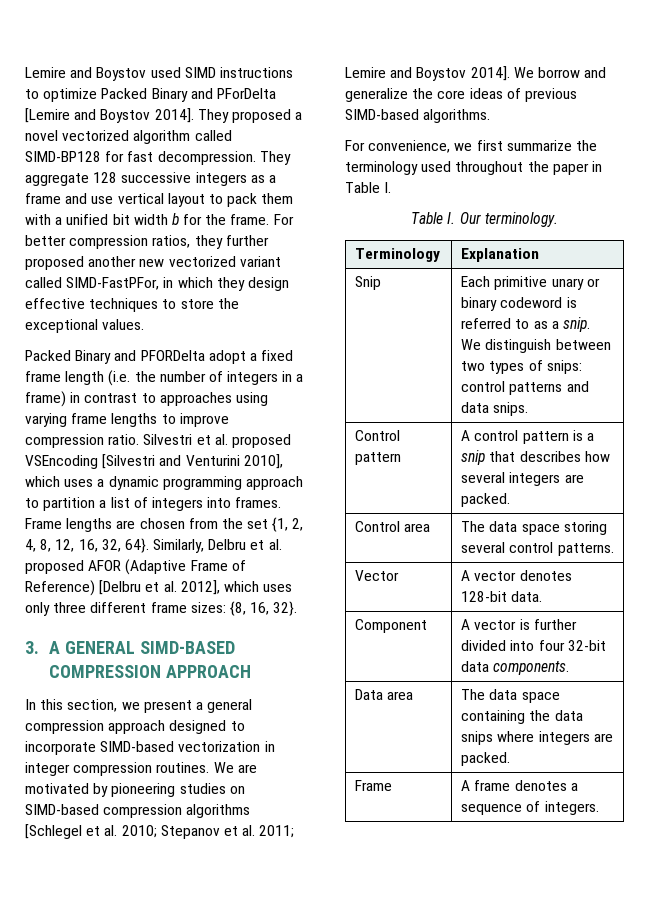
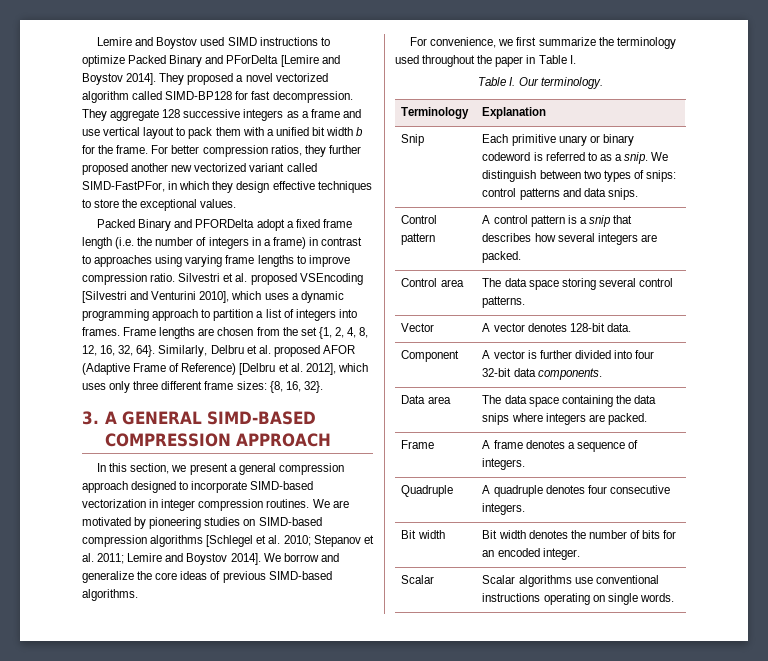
(599, 808) none -> [401,485,454,497] [482,485,670,497] [482,503,526,515] [401,530,445,539] [482,530,677,539] [482,548,580,560] [401,575,435,584] [482,575,659,587] [482,593,674,605] // Quadruple | A quadruple denotes four consecutive integers. // Bit width | Bit width denotes the number of bits for an encoded integer. // Scalar | Scalar algorithms use conventional instructions operating on single words.

